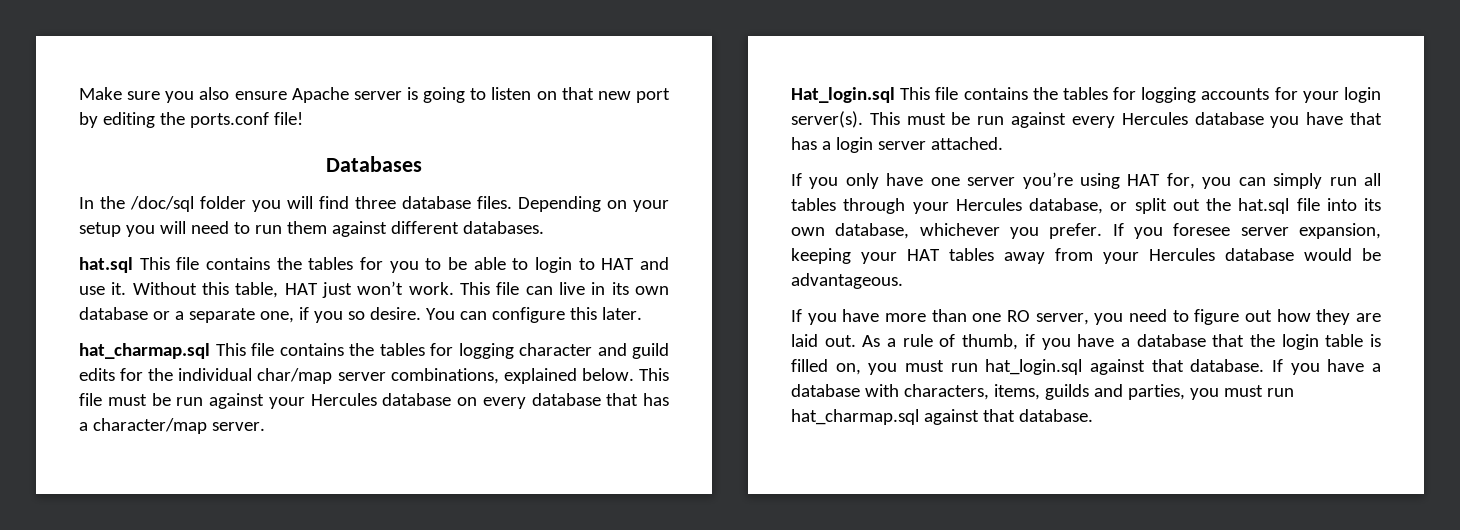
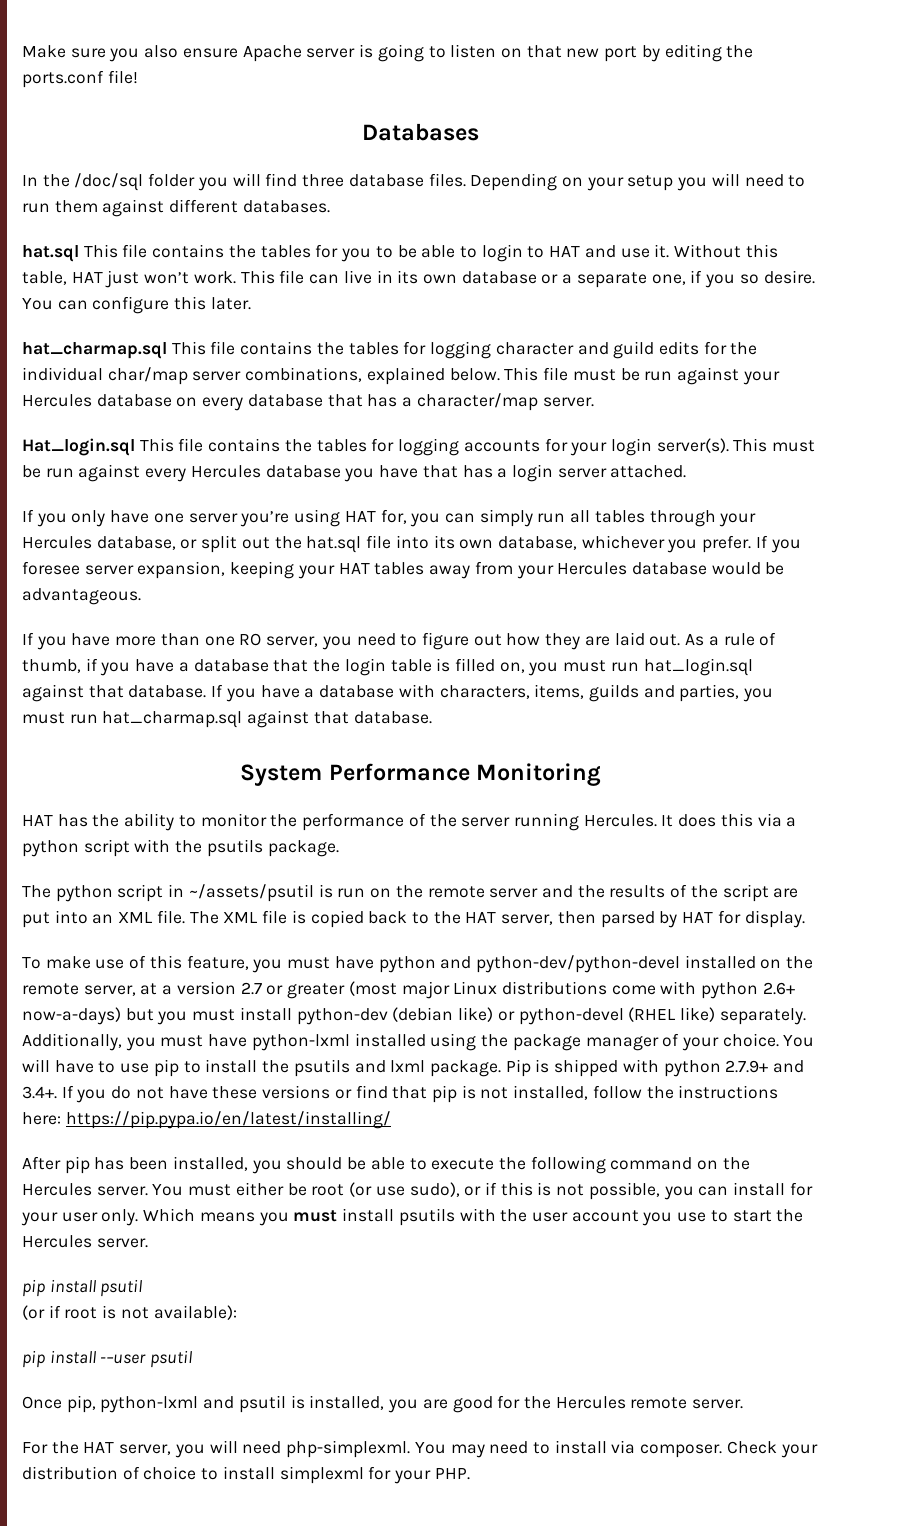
(1093, 415) none -> [240,763,601,786] [22,813,797,831] [22,839,339,857] [22,884,799,902] [22,910,805,928] [22,955,814,973] [22,981,795,999] [22,1007,806,1025] [22,1033,815,1051] [22,1059,805,1077] [22,1085,779,1103] [22,1111,391,1129] [22,1156,750,1174] [22,1182,813,1200] [21,1208,804,1226] [22,1235,148,1248] [22,1279,143,1297] [22,1305,237,1320] [22,1350,193,1368] [22,1395,744,1413] [22,1440,818,1458] [22,1466,470,1484] // System Performance Monitoring // HAT has the ability to monitor the performance of the server running Hercules. It does this via a python script with the psutils package. // The python script in ~/assets/psutil is run on the remote server and the results of the script are put into an XML file. The XML file is copied back to the HAT server, then parsed by HAT for display. // To make use of this feature, you must have python and python-dev/python-devel installed on the remote server, at a version 2.7 or greater (most major Linux distributions come with python 2.6+ now-a-days) but you must install python-dev (debian like) or python-devel (RHEL like) separately. Additionally, you must have python-lxml installed using the package manager of your choice. You will have to use pip to install the psutils and lxml package. Pip is shipped with python 2.7.9+ and 3.4+. If you do not have these versions or find that pip is not installed, follow the instructions here: https://pip.pypa.io/en/latest/installing/ // After pip has been installed, you should be able to execute the following command on the Hercules server. You must either be root (or use sudo), or if this is not possible, you can install for your user only. Which means you must install psutils with the user account you use to start the Hercules server. // pip install psutil // (or if root is not available): // pip install -–user psutil // Once pip, python-lxml and psutil is installed, you are good for the Hercules remote server. // For the HAT server, you will need php-simplexml. You may need to install via composer. Check your distribution of choice to install simplexml for your PHP.

